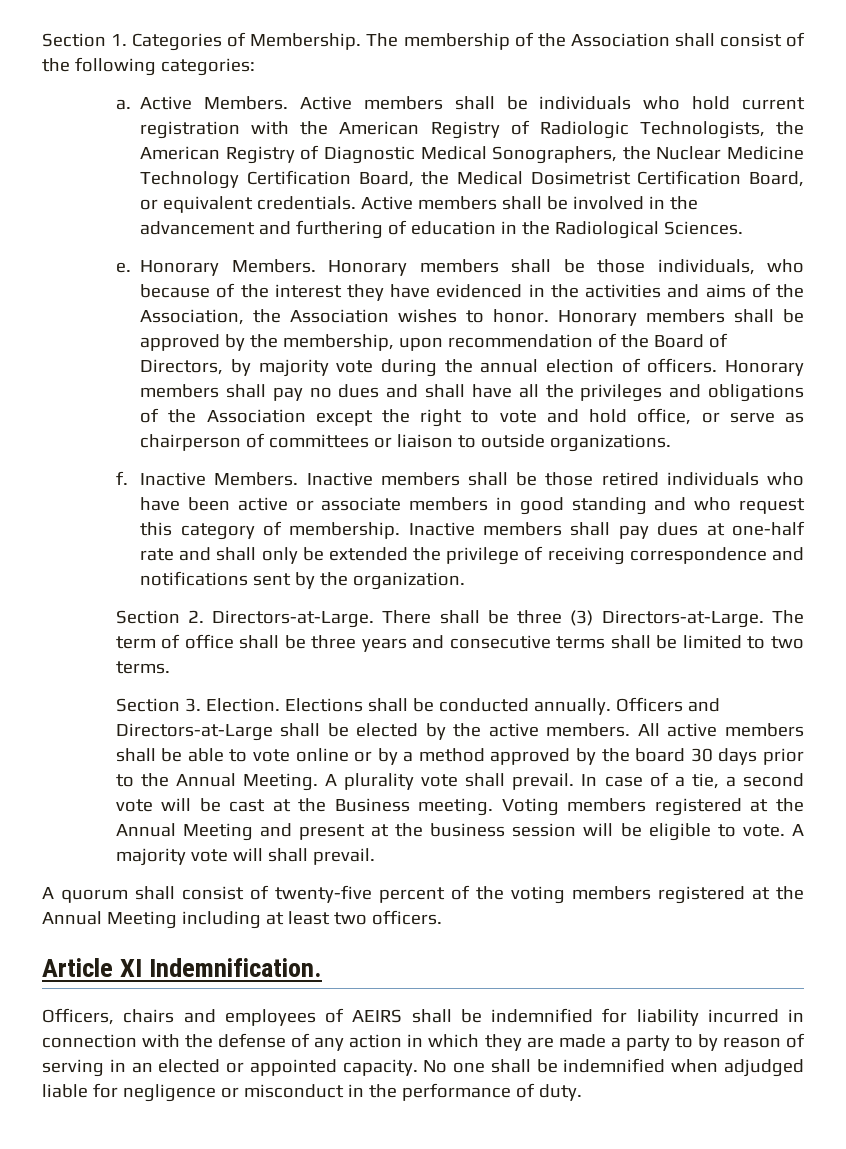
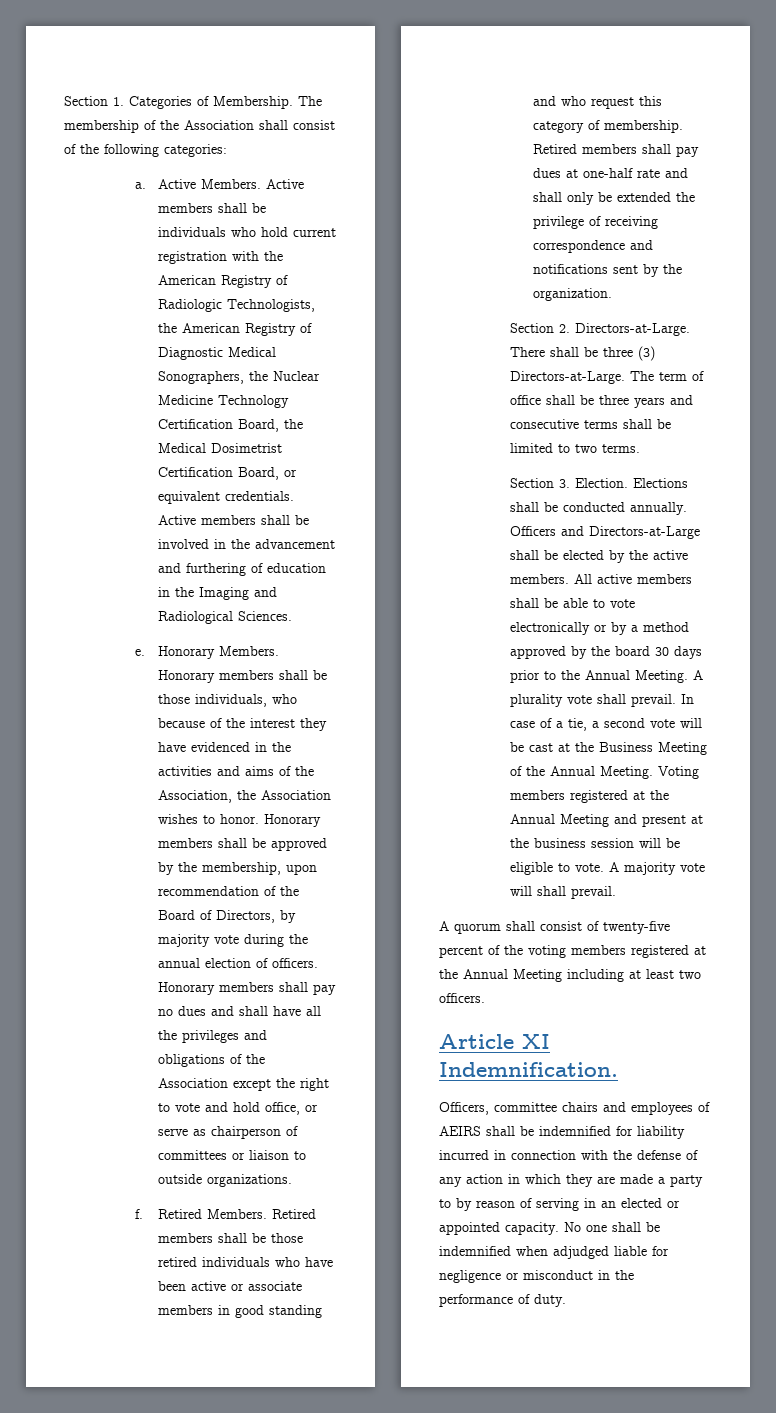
(551, 228) none -> [199,587,278,600] Imaging and
[140,472,373,486] Inactive Members. Inactive -> [158,1209,317,1219] Retired Members. Retired
[408,522,475,536] Inactive -> [533,144,578,154] Retired
[295,748,349,762] online -> [509,622,590,635] electronically
[418,798,494,816] meeting. -> [657,742,707,755] [509,766,653,779] Meeting of the Annual Meeting.
(114, 1016) none -> [494,1102,557,1112] committee

